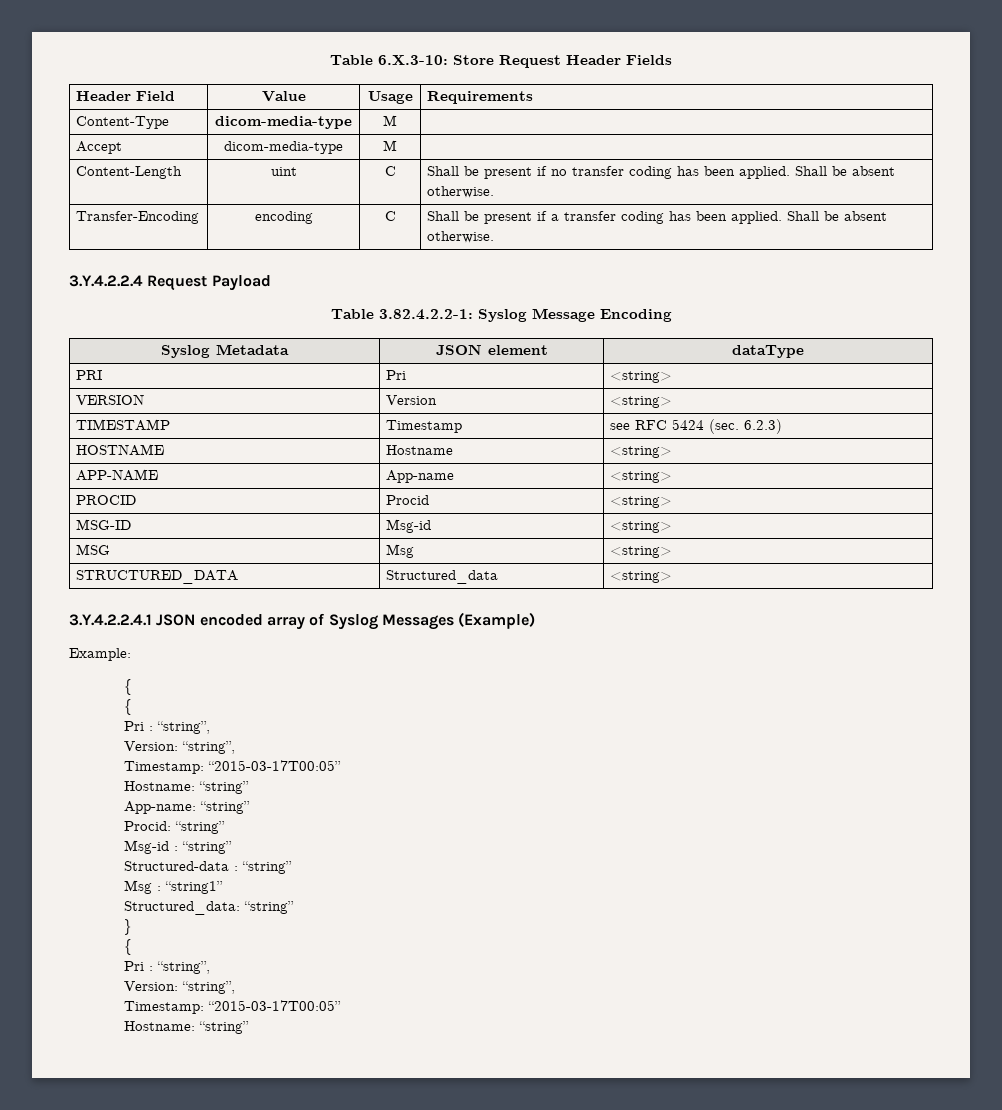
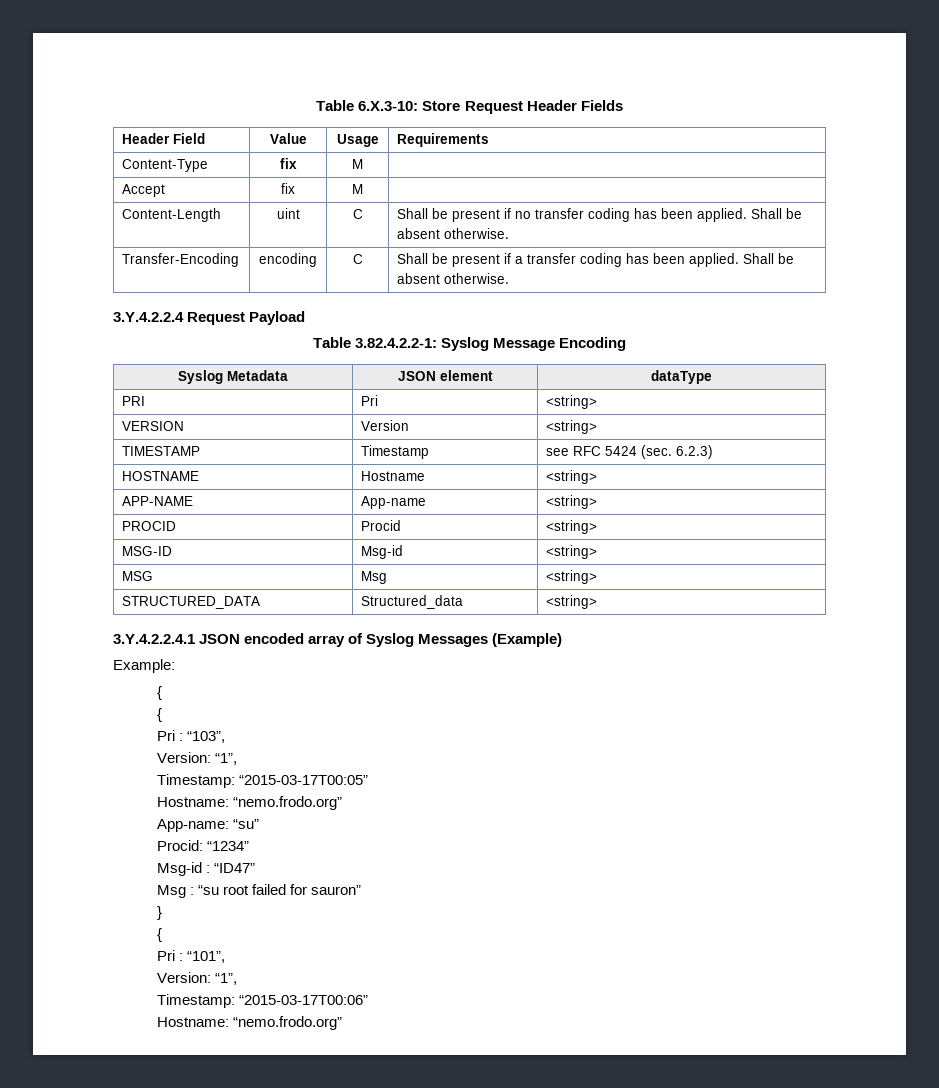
[215,116,352,129] dicom-media-type -> [279,158,297,169] fix
[224,141,343,154] dicom-media-type -> [281,183,295,194] fix
[156,721,210,734] [123,741,235,754] [123,760,341,774] [123,781,249,794] “string”, // Version: “string”, // Timestamp: “2015-03-17T00:05” // Hostname: “string” -> [187,731,226,743] [156,752,237,765] [156,774,368,788] [156,796,342,810] “103”, // Version: “1”, // Timestamp: “2015-03-17T00:05” // Hostname: “nemo.frodo.org”
[199,801,250,814] “string” -> [232,819,259,829] “su”
[174,821,225,834] “string” -> [206,841,249,851] “1234”
[181,841,232,854] [123,861,292,874] [123,880,223,894] [123,901,294,915] “string” // Structured-data : “string” // Msg : “string1” // Structured_data: “string” -> [214,863,256,873] [156,884,362,898] “ID47” // Msg : “su root failed for sauron”
[156,961,210,974] [123,981,235,994] [123,1000,341,1014] [123,1021,249,1034] “string”, // Version: “string”, // Timestamp: “2015-03-17T00:05” // Hostname: “string” -> [187,951,226,963] [156,972,237,985] [156,994,368,1008] [156,1016,342,1030] “101”, // Version: “1”, // Timestamp: “2015-03-17T00:06” // Hostname: “nemo.frodo.org”

